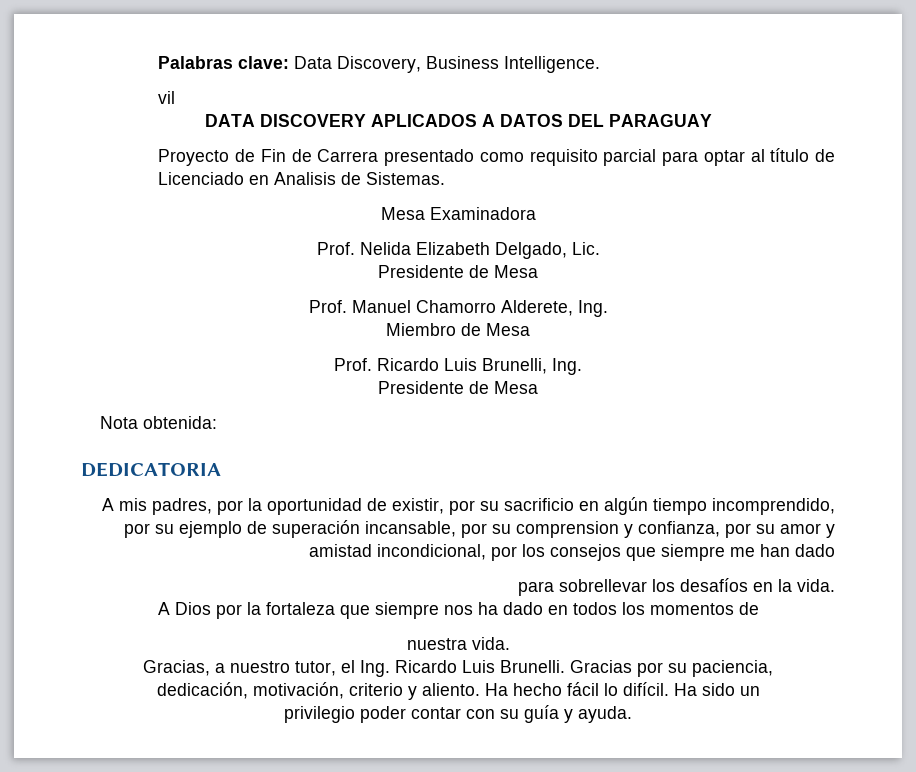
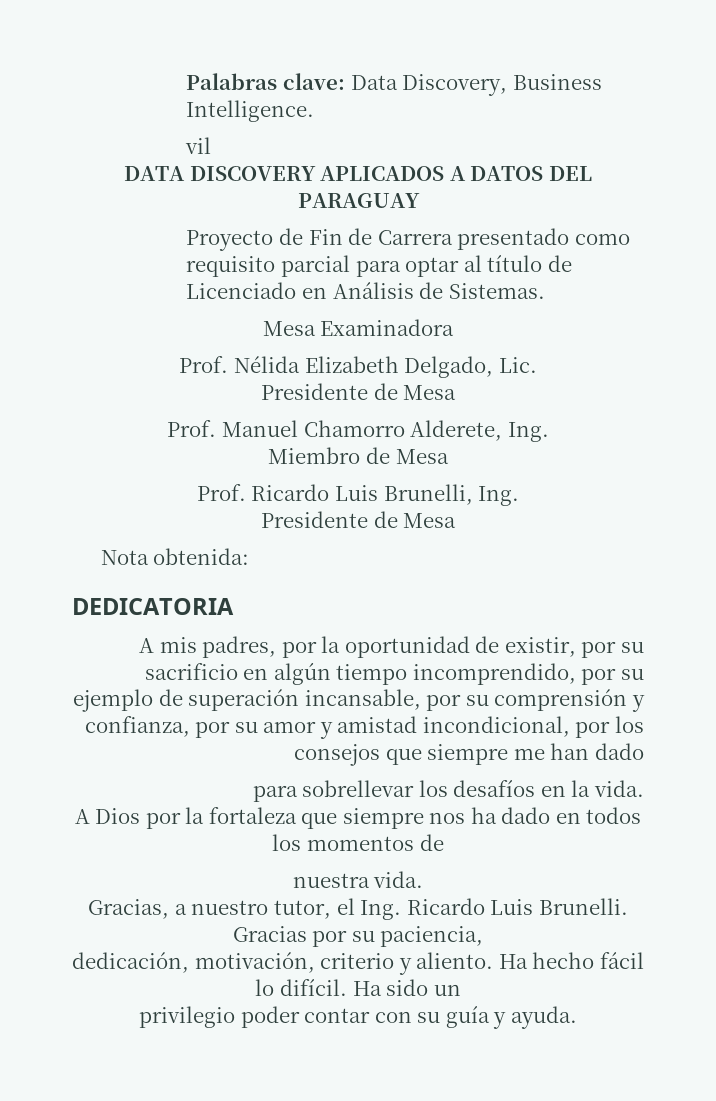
[274,172,337,185] Analisis -> [332,282,414,299] Análisis
[359,242,411,255] Nelida -> [233,356,300,373] Nélida
[516,521,619,538] comprension -> [494,689,628,711] comprensión

